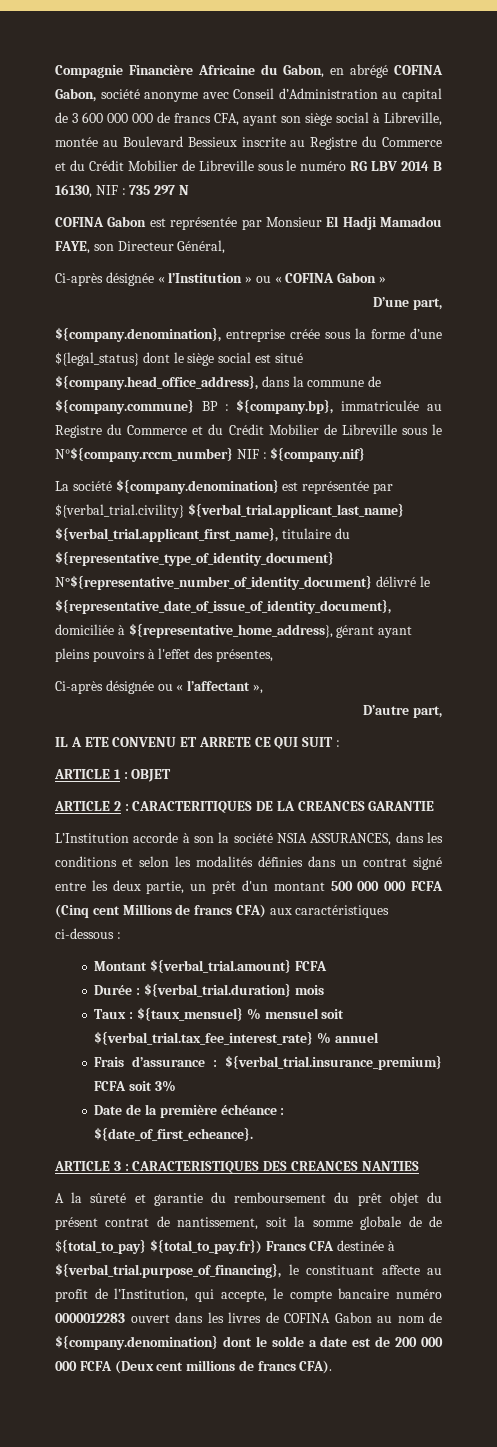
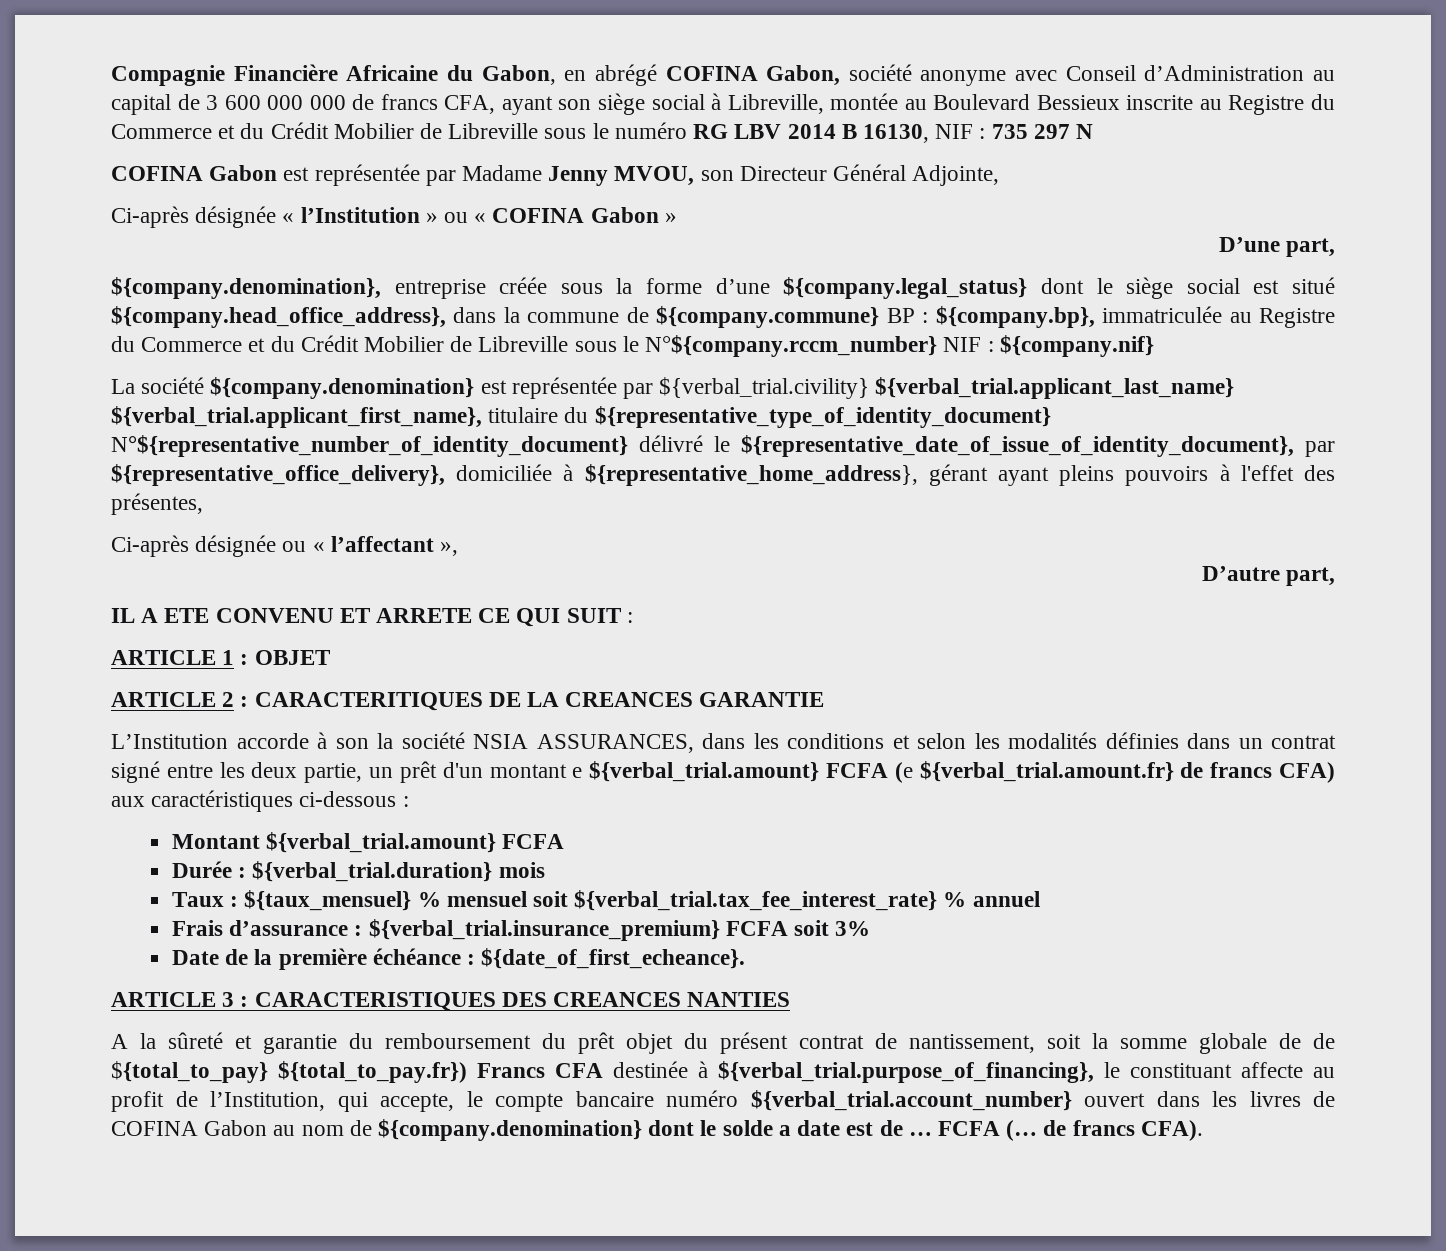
[265,216,442,230] [55,240,226,254] Monsieur El Hadji Mamadou FAYE, son Directeur Général, -> [462,164,1000,186] Madame Jenny MVOU, son Directeur Général Adjointe,
[55,352,139,366] ${legal_status} -> [783,277,1028,299] ${company.legal_status}
(391, 606) none -> [1305,441,1335,457] [111,464,445,486] par ${representative_office_delivery},
[330,881,443,891] [55,904,172,918] 500 000 000 FCFA (Cinq cent Millions -> [572,761,1174,783] e ${verbal_trial.amount} FCFA (e ${verbal_trial.amount.fr}
[55,1313,125,1323] 0000012283 -> [750,1090,1072,1111] ${verbal_trial.account_number}
[395,1337,444,1347] [55,1360,236,1374] 200 000 000 FCFA (Deux cent millions -> [908,1120,1038,1141] … FCFA (…

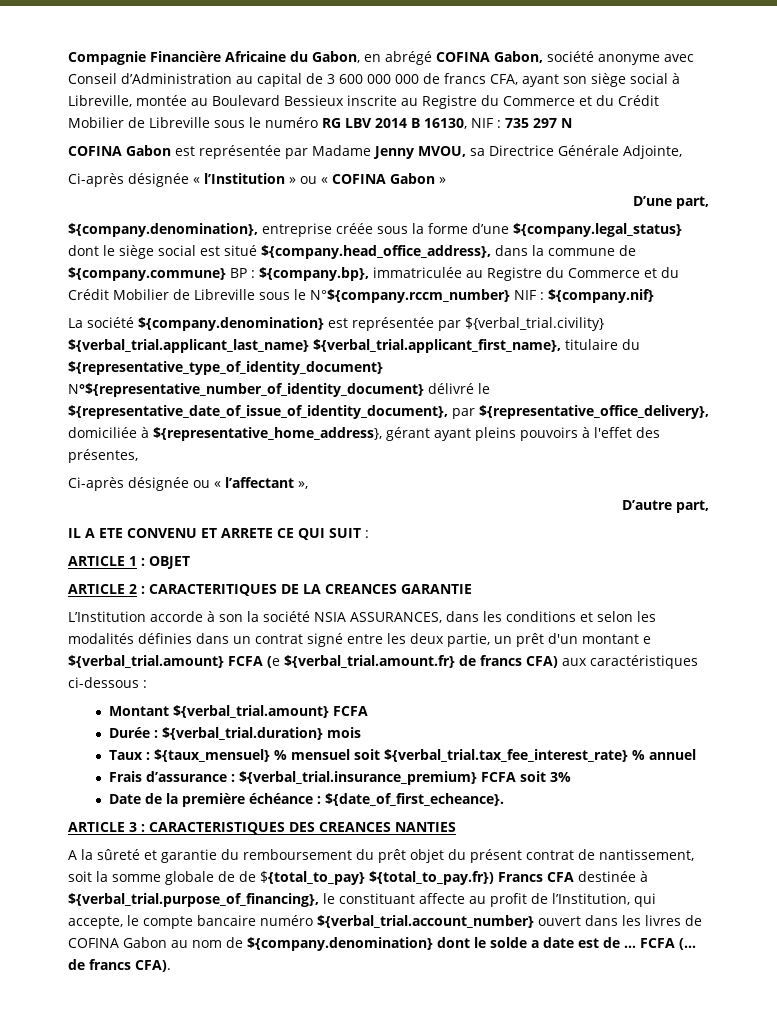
[700,164,907,181] son Directeur Général -> [470,145,619,156] sa Directrice Générale

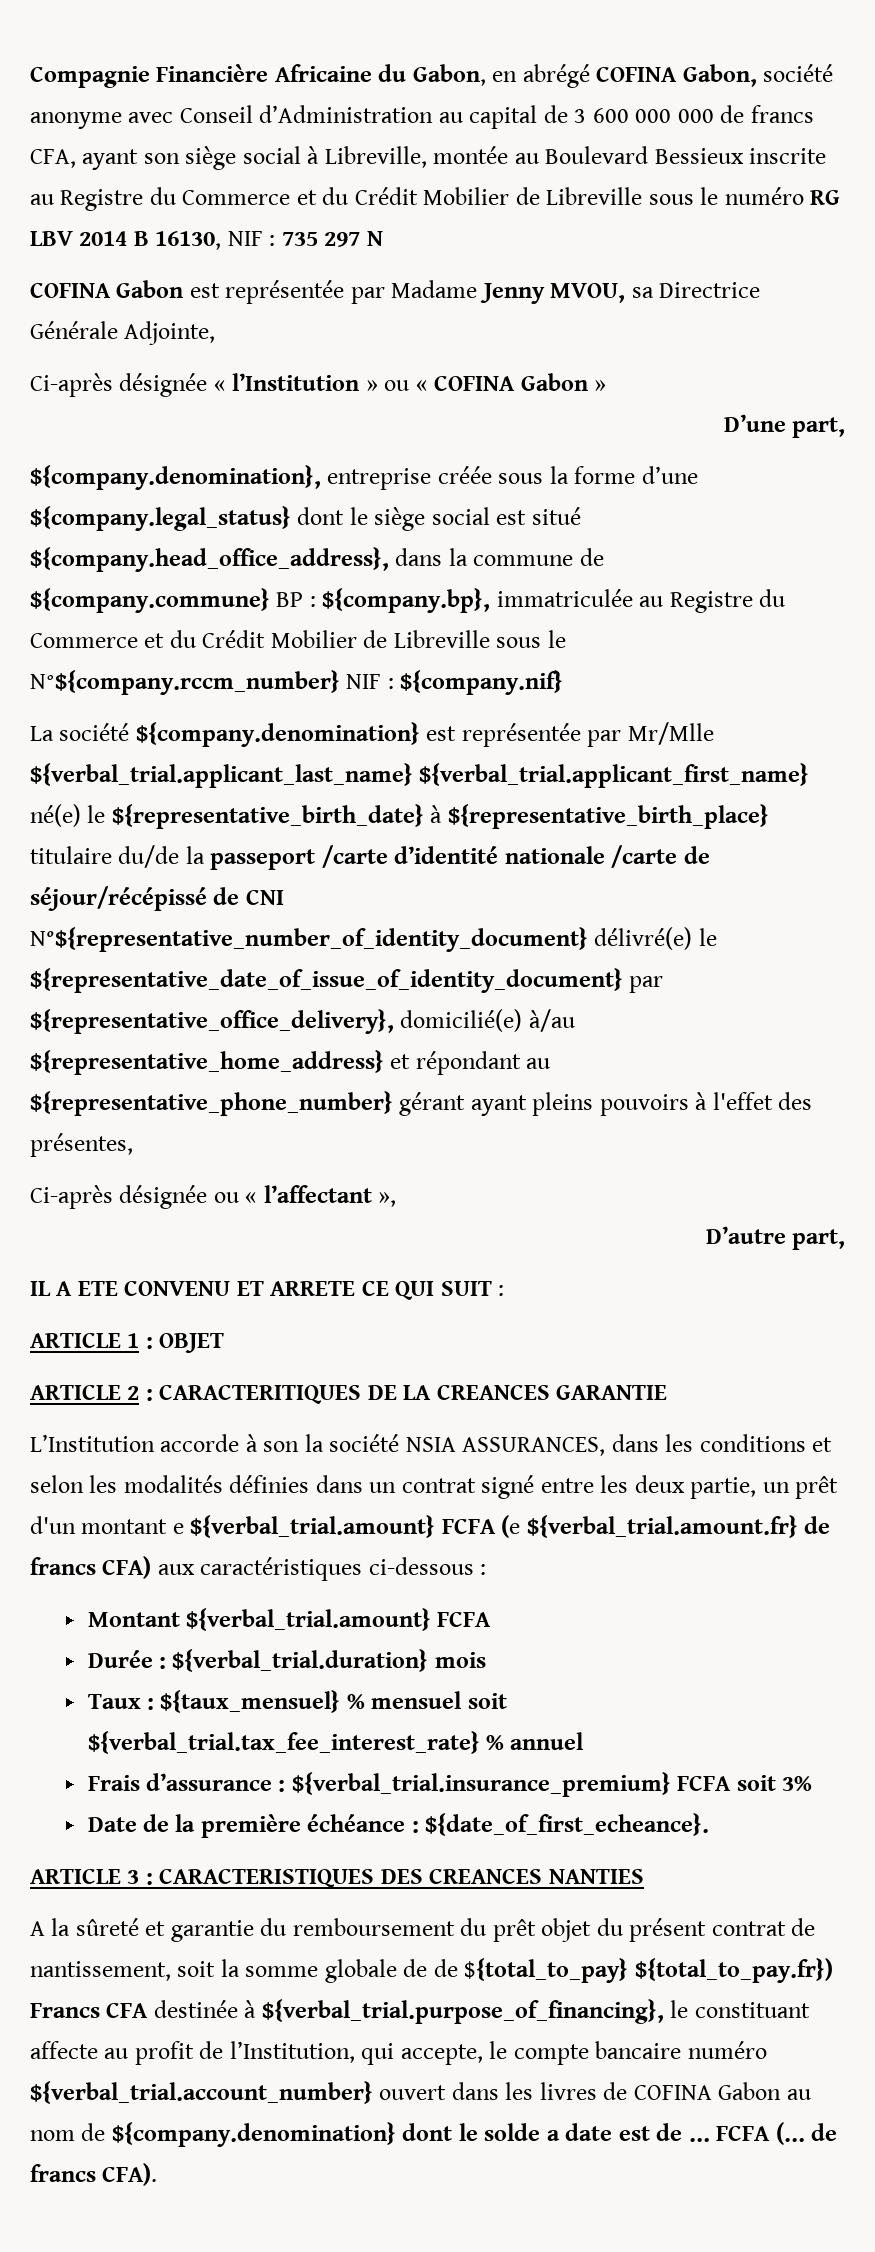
[465,317,604,331] [68,339,640,353] [68,361,383,375] [68,383,490,397] [68,405,709,419] [68,427,382,441] ${verbal_trial.civility} ${verbal_trial.applicant_last_name} ${verbal_trial.applicant_first_name}, titulaire du ${representative_type_of_identity_document} N°${representative_number_of_identity_document} délivré le ${representative_date_of_issue_of_identity_document}, par ${representative_office_delivery}, domiciliée à ${representative_home_address}, -> [627,722,714,745] [30,763,810,788] [30,804,769,829] [30,845,710,870] [30,886,284,911] [30,927,717,952] [30,968,664,993] [30,1009,575,1034] [30,1050,551,1075] [30,1091,393,1116] Mr/Mlle ${verbal_trial.applicant_last_name} ${verbal_trial.applicant_first_name} né(e) le ${representative_birth_date} à ${representative_birth_place} titulaire du/de la passeport /carte d’identité nationale /carte de séjour/récépissé de CNI N°${representative_number_of_identity_document} délivré(e) le ${representative_date_of_issue_of_identity_document} par ${representative_office_delivery}, domicilié(e) à/au ${representative_home_address} et répondant au ${representative_phone_number}

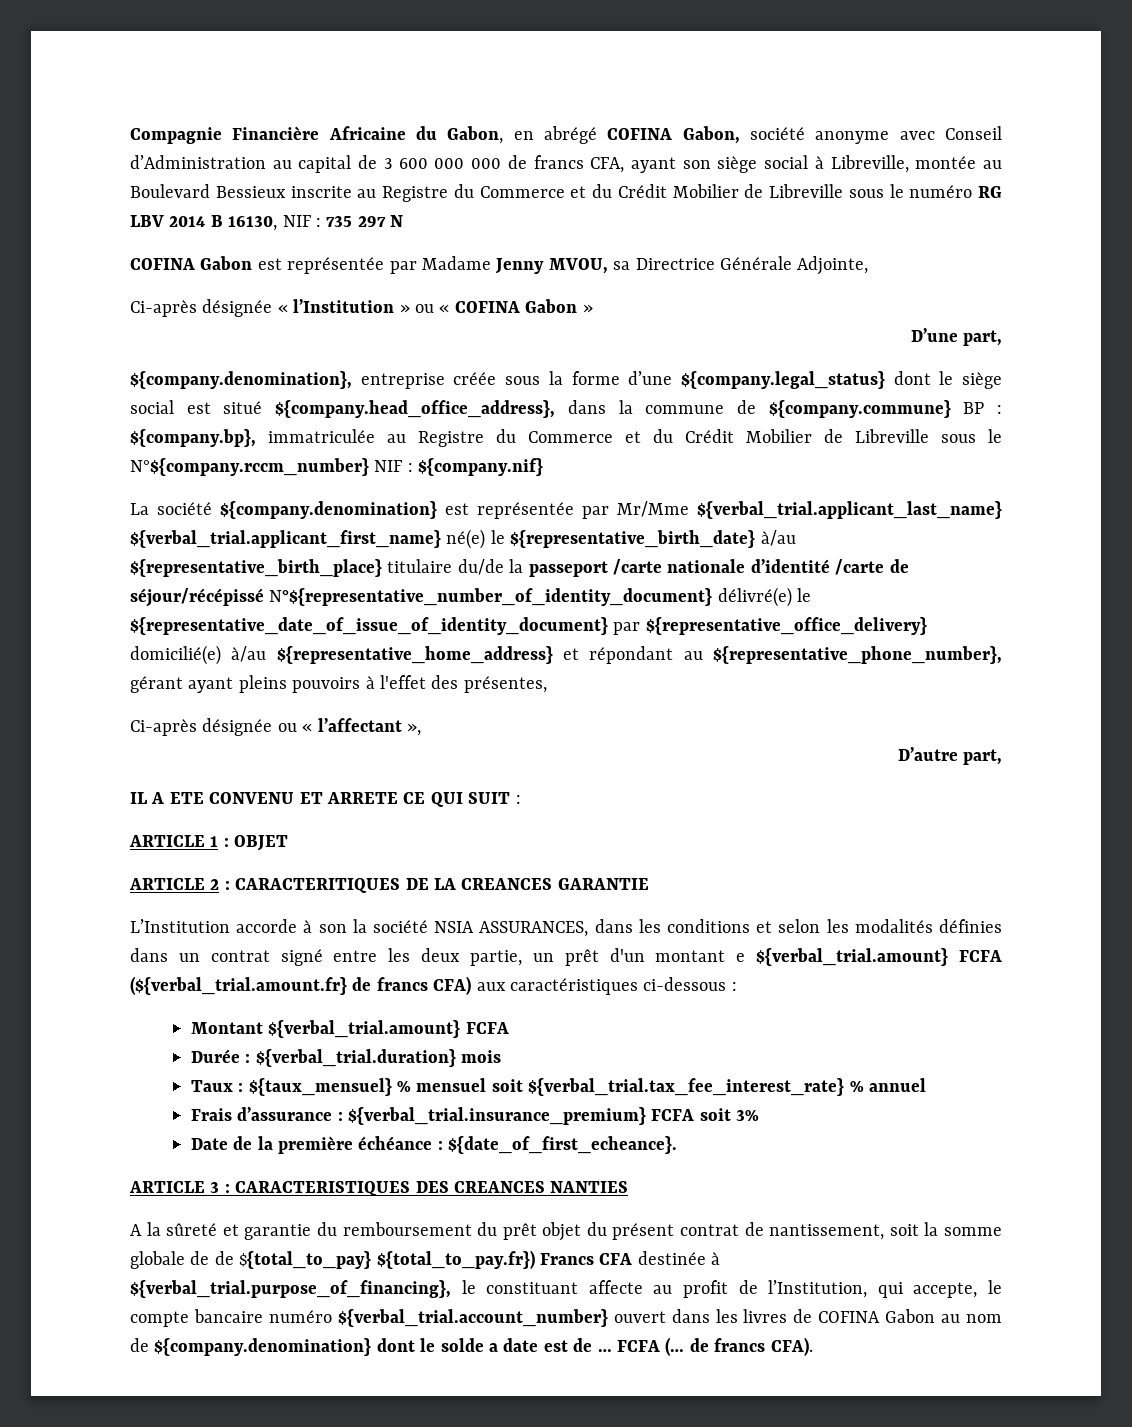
[627,722,714,745] Mr/Mlle -> [617,501,689,517] Mr/Mme
[430,805,443,823] à -> [760,530,796,546] à/au
[394,846,605,864] d’identité nationale -> [667,559,830,573] nationale d’identité
[213,887,284,905] de CNI -> (264, 597) none
[30,1009,394,1034] ${representative_office_delivery}, -> [645,617,927,635] ${representative_office_delivery}
[30,1091,393,1116] ${representative_phone_number} -> [713,646,1002,664] ${representative_phone_number},
[501,1515,798,1538] (e ${verbal_trial.amount.fr} -> [130,976,347,995] (${verbal_trial.amount.fr}

